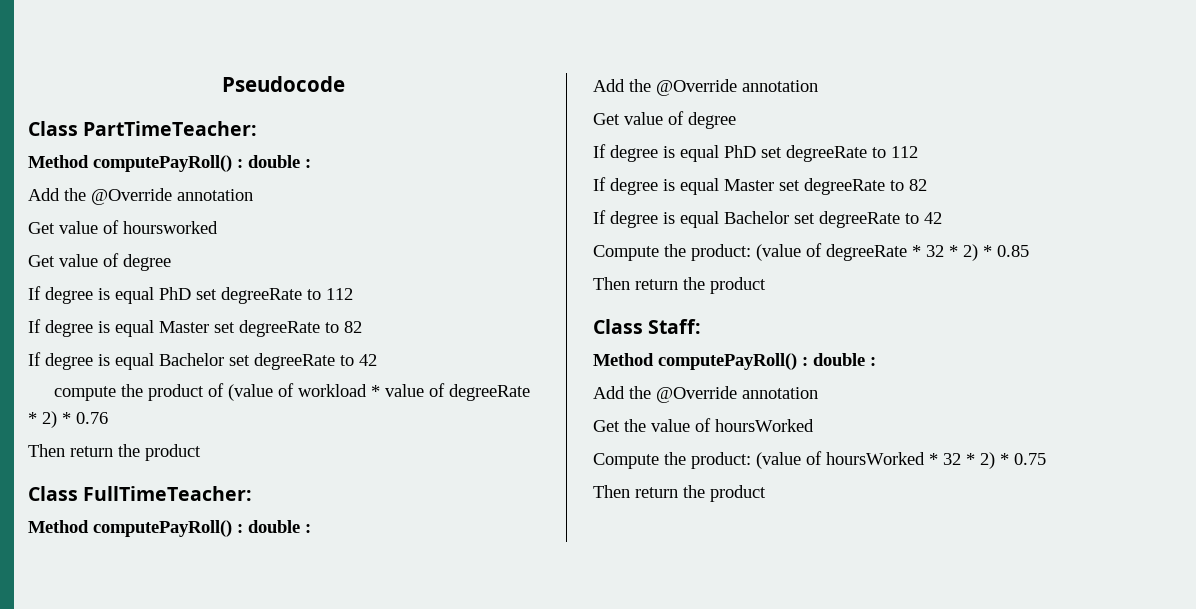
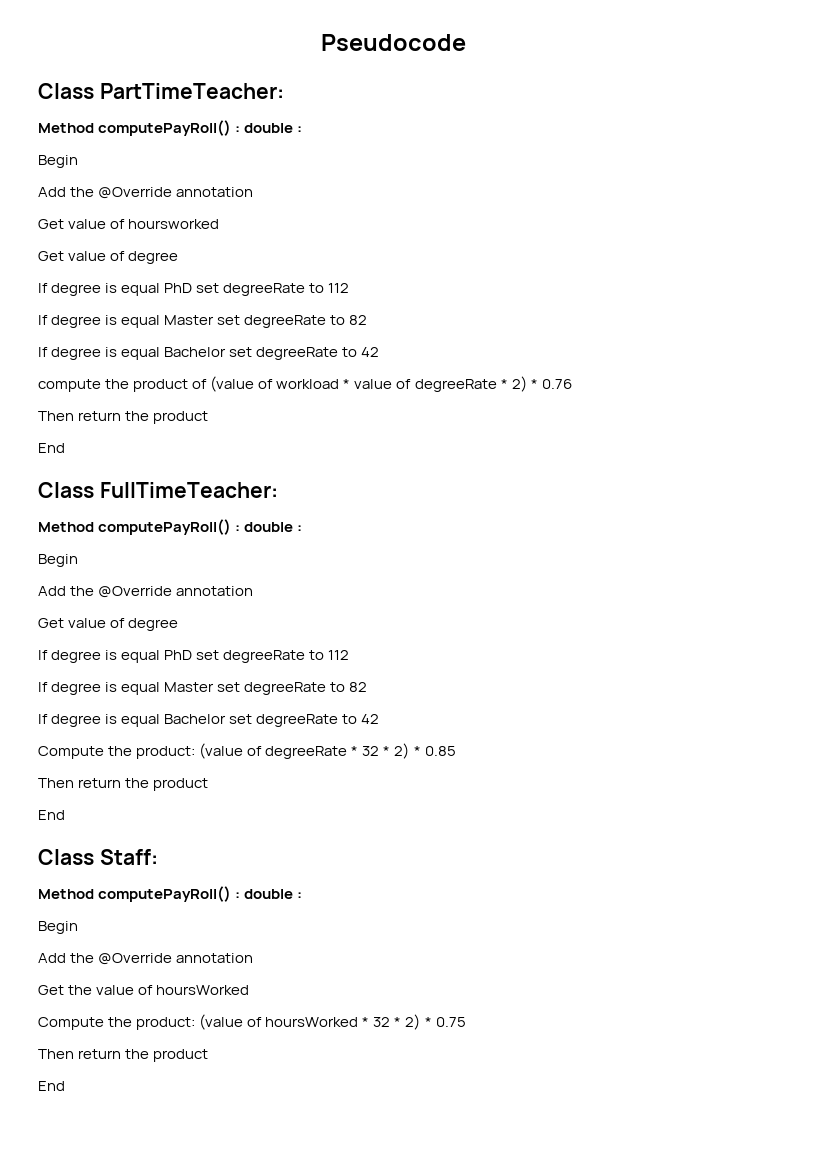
(311, 163) none -> [38,155,78,168] // Begin
(201, 452) none -> [38,443,65,453] // End
(311, 528) none -> [38,554,78,567] // Begin
(766, 285) none -> [38,810,65,820] // End
(876, 361) none -> [38,921,78,934] // Begin
(766, 493) none -> [38,1081,65,1091] // End

